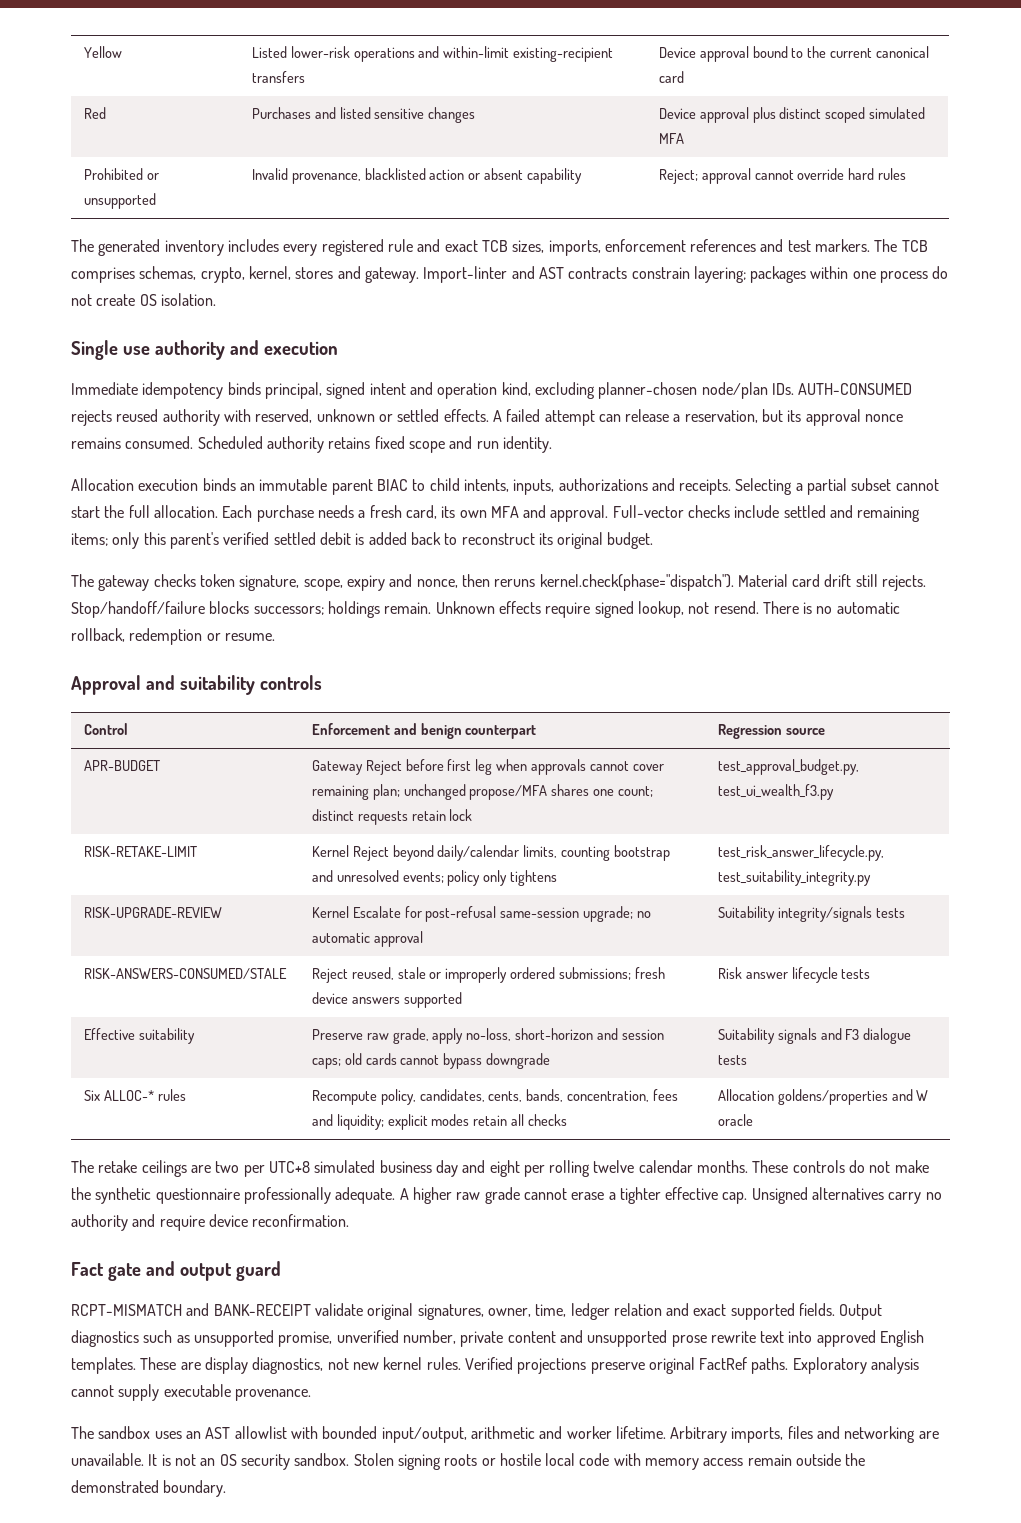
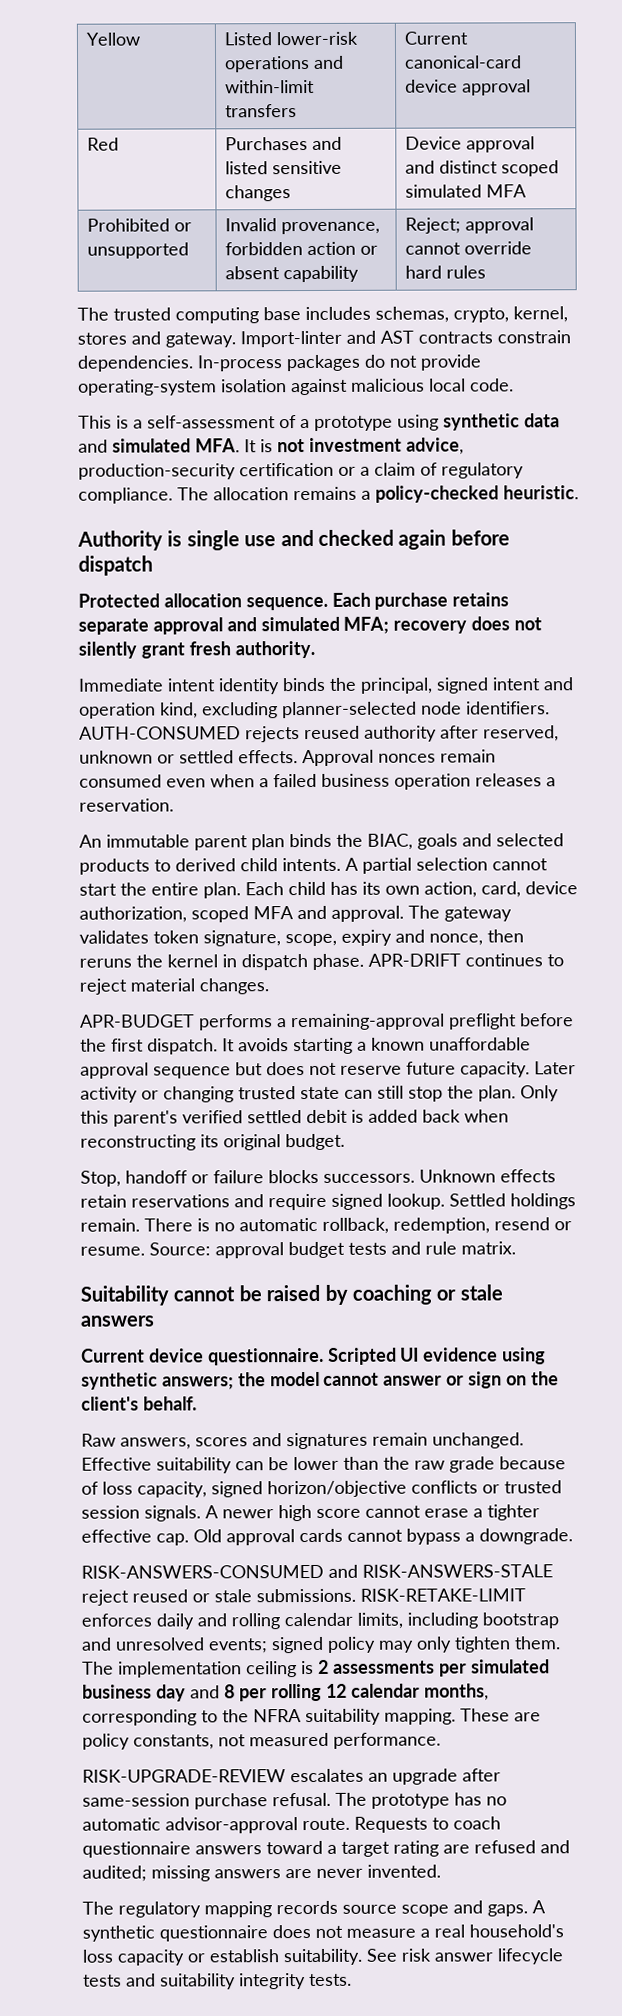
[513,47,614,62] existing-recipient -> (316, 86) none
[658,46,930,62] [658,71,684,83] Device approval bound to the current canonical card -> [404,31,469,45] [405,55,523,69] [405,79,532,96] Current canonical-card device approval
[752,107,776,123] plus -> [405,160,436,174] and
[364,168,426,180] blacklisted -> [225,242,304,256] forbidden
[98,239,928,256] [71,267,135,283] generated inventory includes every registered rule and exact TCB sizes, imports, enforcement references and test markers. The TCB comprises -> [113,306,371,324] trusted computing base includes
[693,266,949,283] [71,293,216,306] [71,340,338,360] [71,382,261,399] layering; packages within one process do not create OS isolation. // Single use authority and execution // Immediate idempotency binds -> [77,354,481,372] [78,378,514,396] [78,413,560,431] [78,437,464,455] [78,462,524,480] [78,485,579,504] [77,529,510,551] [78,555,153,576] [78,592,510,611] [78,616,543,635] [78,640,315,659] [78,677,357,695] dependencies. In-process packages do not provide operating-system isolation against malicious local code. // This is a self-assessment of a prototype using synthetic data and simulated MFA. It is not investment advice, production-security certification or a claim of regulatory compliance. The allocation remains a policy-checked heuristic. // Authority is single use and checked again before dispatch // Protected allocation sequence. Each purchase retains separate approval and simulated MFA; recovery does not silently grant fresh authority. // Immediate intent identity binds the
[598,382,794,399] planner-chosen node/plan IDs. -> [282,701,550,719] planner-selected node identifiers.
[223,409,251,422] with -> [440,725,479,739] after
[492,409,904,426] [71,436,552,453] [71,478,939,495] [71,505,921,522] [71,532,140,549] A failed attempt can release a reservation, but its approval nonce remains consumed. Scheduled authority retains fixed scope and run identity. // Allocation execution binds an immutable parent BIAC to child intents, inputs, authorizations and receipts. Selecting a partial subset cannot start the full allocation. Each purchase needs a fresh card, its own MFA and approval. Full-vector checks include settled and remaining items; only -> [302,749,496,767] [79,773,556,790] [79,798,174,812] [79,833,564,851] [79,857,548,875] [79,881,578,899] [79,905,512,923] [79,929,524,947] [79,953,564,971] [79,978,269,995] [80,1013,574,1031] [80,1037,531,1055] [80,1061,576,1079] [80,1085,559,1103] Approval nonces remain consumed even when a failed business operation releases a reservation. // An immutable parent plan binds the BIAC, goals and selected products to derived child intents. A partial selection cannot start the entire plan. Each child has its own action, card, device authorization, scoped MFA and approval. The gateway validates token signature, scope, expiry and nonce, then reruns the kernel in dispatch phase. APR-DRIFT continues to reject material changes. // APR-BUDGET performs a remaining-approval preflight before the first dispatch. It avoids starting a known unaffordable approval sequence but does not reserve future capacity. Later activity or changing trusted state can still stop the plan. Only
[444,533,535,545] to reconstruct -> [464,1109,509,1123] [80,1134,196,1151] when reconstructing
[71,574,927,591] [71,601,759,618] The gateway checks token signature, scope, expiry and nonce, then reruns kernel.check(phase="dispatch"). Material card drift still rejects. Stop/handoff/failure blocks successors; holdings remain. Unknown effects require signed lookup, not resend. -> [80,1169,556,1187] [80,1193,576,1211] [80,1218,140,1232] Stop, handoff or failure blocks successors. Unknown effects retain reservations and require signed lookup. Settled holdings remain.
[129,628,203,645] redemption -> [393,1217,550,1234] redemption, resend
[71,675,322,695] [83,723,128,735] [311,723,537,739] [717,724,825,739] [83,760,160,771] [311,759,665,775] [311,784,654,800] [311,809,473,825] [717,759,859,775] [717,784,834,800] [83,846,197,857] [311,845,671,861] [311,870,558,886] [717,845,884,861] [717,870,871,886] [83,907,222,918] [311,906,652,922] [311,931,423,947] [717,906,905,922] [83,968,287,979] [311,967,666,983] [311,992,462,1008] [717,967,871,983] [83,1028,195,1044] [311,1028,665,1044] [311,1053,551,1069] [717,1028,912,1044] [717,1055,747,1065] [83,1089,186,1101] [311,1089,679,1105] [311,1114,568,1130] [717,1089,929,1105] [717,1114,753,1126] [71,1160,929,1177] [71,1187,520,1204] // Approval and suitability controls // Control | Enforcement and benign counterpart | Regression source // APR-BUDGET | Gateway Reject before first leg when approvals cannot cover remaining plan; unchanged propose/MFA shares one count; distinct requests retain lock | test_approval_budget.py, test_ui_wealth_f3.py // RISK-RETAKE-LIMIT | Kernel Reject beyond daily/calendar limits, counting bootstrap and unresolved events; policy only tightens | test_risk_answer_lifecycle.py, test_suitability_integrity.py // RISK-UPGRADE-REVIEW | Kernel Escalate for post-refusal same-session upgrade; no automatic approval | Suitability integrity/signals tests // RISK-ANSWERS-CONSUMED/STALE | Reject reused, stale or improperly ordered submissions; fresh device answers supported | Risk answer lifecycle tests // Effective suitability | Preserve raw grade, apply no-loss, short-horizon and session caps; old cards cannot bypass downgrade | Suitability signals and F3 dialogue tests // Six ALLOC-* rules | Recompute policy, candidates, cents, bands, concentration, fees and liquidity; explicit modes retain all checks | Allocation goldens/properties and W oracle // The retake ceilings are two per UTC+8 simulated business day and eight per rolling twelve calendar months. These controls do not make the synthetic questionnaire professionally adequate. A higher raw grade -> [149,1241,516,1259] [80,1284,503,1306] [80,1315,154,1327] [81,1347,547,1366] [81,1371,559,1390] [81,1396,197,1411] [81,1432,524,1450] [81,1456,566,1474] [81,1480,562,1498] [81,1505,361,1522] Source: approval budget tests and rule matrix. // Suitability cannot be raised by coaching or stale answers // Current device questionnaire. Scripted UI evidence using synthetic answers; the model cannot answer or sign on the client's behalf. // Raw answers, scores and signatures remain unchanged. Effective suitability can be lower than the raw grade because of loss capacity, signed horizon/objective conflicts or trusted session signals. A newer high score
[751,1187,942,1204] [71,1214,350,1231] [71,1261,281,1281] [71,1303,883,1320] [71,1330,925,1347] [71,1357,920,1374] [71,1384,311,1401] [71,1426,939,1443] [71,1453,866,1470] [71,1480,227,1497] Unsigned alternatives carry no authority and require device reconfirmation. // Fact gate and output guard // RCPT-MISMATCH and BANK-RECEIPT validate original signatures, owner, time, ledger relation and exact supported fields. Output diagnostics such as unsupported promise, unverified number, private content and unsupported prose rewrite text into approved English templates. These are display diagnostics, not new kernel rules. Verified projections preserve original FactRef paths. Exploratory analysis cannot supply executable provenance. // The sandbox uses an AST allowlist with bounded input/output, arithmetic and worker lifetime. Arbitrary imports, files and networking are unavailable. It is not an OS security sandbox. Stolen signing roots or hostile local code with memory access remain outside the demonstrated boundary. -> [193,1528,573,1546] [81,1564,553,1579] [81,1588,526,1606] [81,1612,559,1630] [81,1636,561,1654] [82,1659,550,1678] [82,1683,489,1702] [82,1708,541,1726] [82,1732,441,1750] [82,1768,501,1785] [82,1792,507,1810] [82,1816,501,1834] [82,1840,570,1858] [82,1864,441,1882] [82,1900,546,1918] [82,1924,564,1942] [82,1948,564,1966] [83,1973,352,1990] Old approval cards cannot bypass a downgrade. // RISK-ANSWERS-CONSUMED and RISK-ANSWERS-STALE reject reused or stale submissions. RISK-RETAKE-LIMIT enforces daily and rolling calendar limits, including bootstrap and unresolved events; signed policy may only tighten them. The implementation ceiling is 2 assessments per simulated business day and 8 per rolling 12 calendar months, corresponding to the NFRA suitability mapping. These are policy constants, not measured performance. // RISK-UPGRADE-REVIEW escalates an upgrade after same-session purchase refusal. The prototype has no automatic advisor-approval route. Requests to coach questionnaire answers toward a target rating are refused and audited; missing answers are never invented. // The regulatory mapping records source scope and gaps. A synthetic questionnaire does not measure a real household's loss capacity or establish suitability. See risk answer lifecycle tests and suitability integrity tests.

